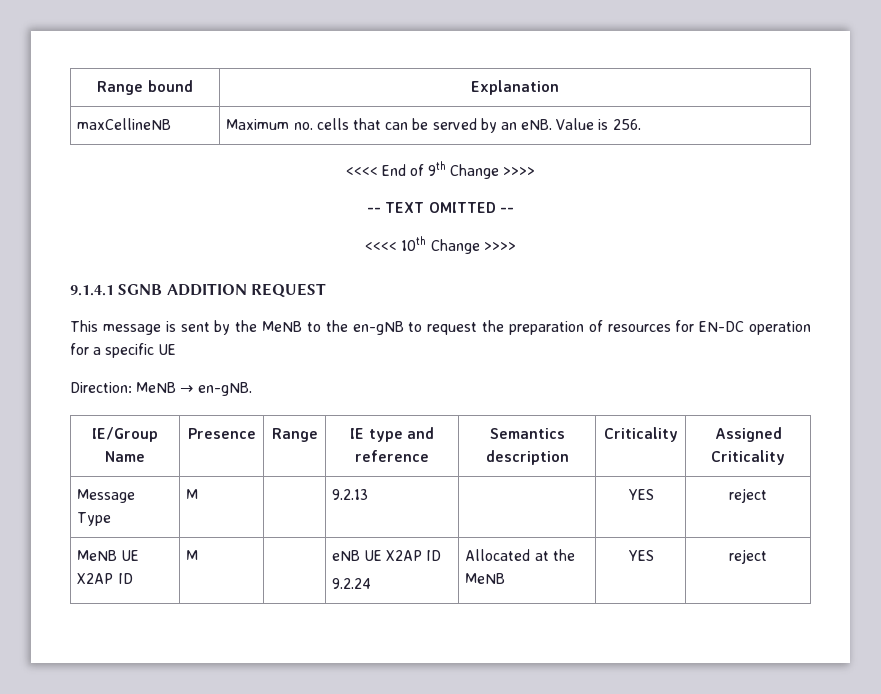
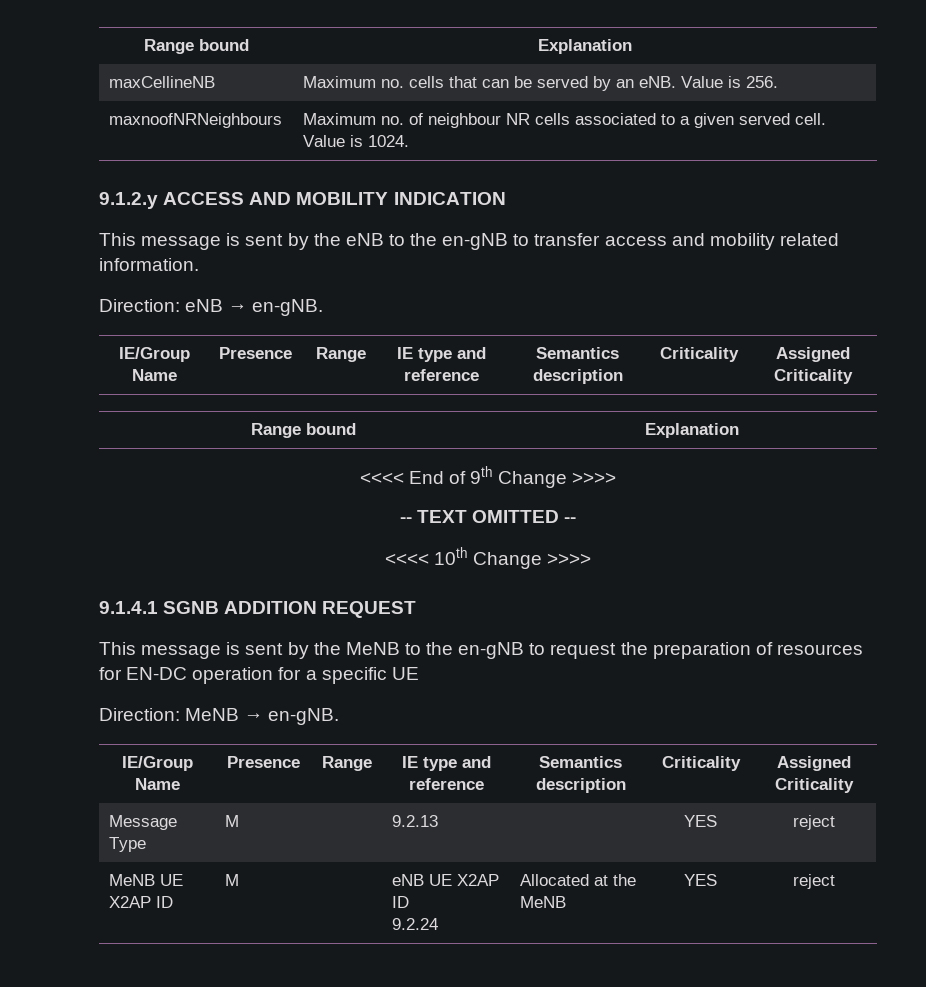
(641, 124) none -> [109,113,283,128] [303,113,827,128] [303,135,410,147] [99,192,506,209] [99,233,839,250] [99,258,199,271] [99,299,324,316] [119,347,190,362] [132,369,177,381] [219,347,293,359] [315,347,366,362] [397,347,486,362] [404,369,479,381] [536,347,619,359] [532,369,623,384] [659,347,739,362] [775,347,850,362] [773,369,853,384] [250,423,356,438] [644,423,739,438] // maxnoofNRNeighbours | Maximum no. of neighbour NR cells associated to a given served cell. Value is 1024. // 9.1.2.y ACCESS AND MOBILITY INDICATION // This message is sent by the eNB to the en-gNB to transfer access and mobility related information. // Direction: eNB → en-gNB. // IE/Group Name | Presence | Range | IE type and reference | Semantics description | Criticality | Assigned Criticality // Range bound | Explanation

